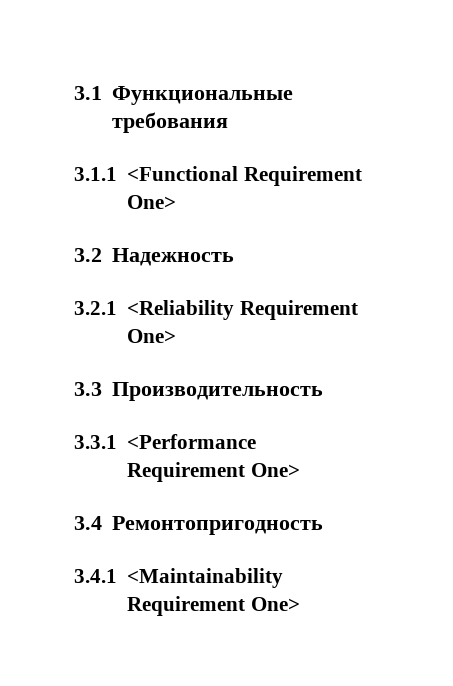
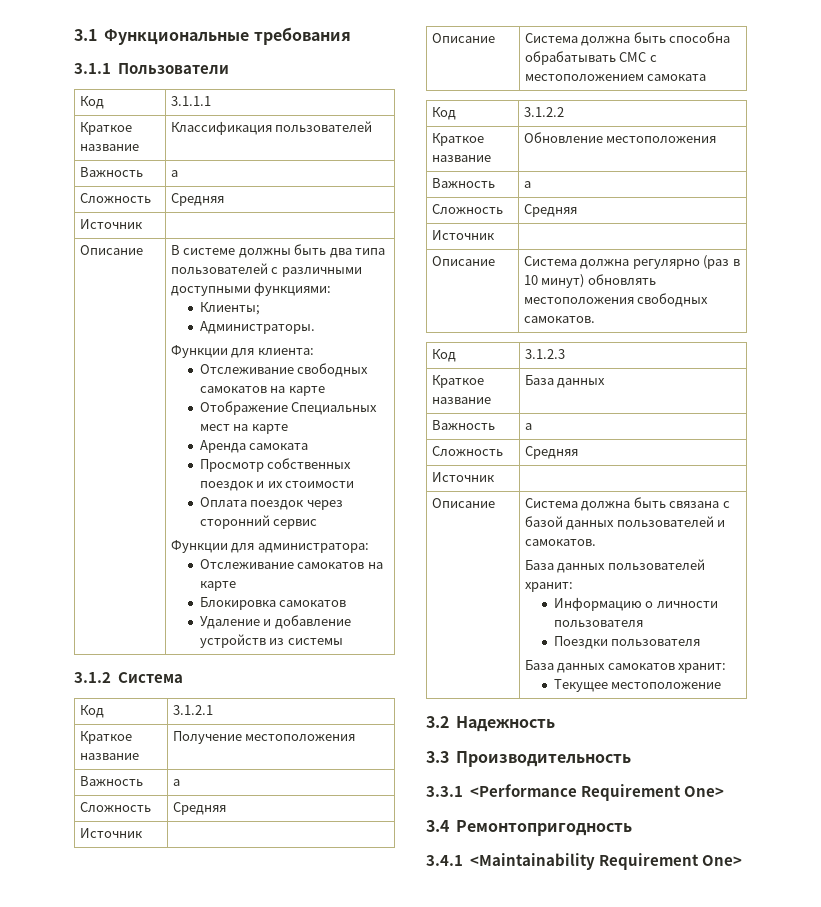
[127,166,362,186] [127,195,176,209] [74,248,234,266] [74,300,358,320] [127,329,176,343] <Functional Requirement One> // 3.2 Надежность // 3.2.1 <Reliability Requirement One> -> [118,63,230,74] [79,96,104,109] [170,96,211,106] [79,122,132,135] [79,144,139,151] [170,121,373,135] [79,167,143,177] [170,170,178,177] [79,193,151,203] [170,193,224,206] [79,219,143,229] [79,245,143,255] [170,244,386,258] [170,263,362,277] [170,282,332,296] [199,302,260,315] [199,321,315,334] [170,345,314,358] [199,363,369,377] [199,386,325,396] [199,401,378,415] [199,424,288,434] [199,440,309,453] [199,458,352,472] [199,481,355,491] [199,497,343,510] [199,515,318,529] [170,540,369,553] [199,559,383,569] [199,581,236,591] [199,597,347,610] [199,615,351,629] [199,634,343,648] [74,672,184,683] [79,705,104,718] [172,705,213,715] [79,731,132,744] [79,753,139,760] [172,731,356,744] [79,776,143,786] [172,779,180,786] [79,802,151,812] [172,802,226,815] [79,828,143,838] [431,33,495,43] [524,32,731,46] [524,51,657,65] [524,74,707,81] [431,107,456,120] [523,107,564,117] [431,133,484,146] [431,155,491,162] [523,132,717,143] [431,178,495,188] [523,181,531,188] [431,204,503,214] [523,204,577,217] [431,230,495,240] [431,256,495,266] [523,255,740,269] [523,274,656,288] [523,293,709,307] [523,316,595,323] [431,349,456,362] [524,349,565,359] [431,375,484,388] [431,397,491,404] [524,375,606,388] [431,420,495,430] [524,423,532,430] [431,446,503,456] [524,446,578,459] [431,472,495,482] [431,498,495,508] [524,497,730,511] [524,516,726,530] [524,539,596,546] [524,559,705,573] [524,582,573,592] [553,597,718,611] [553,620,643,627] [553,636,701,649] [524,660,727,673] [553,679,722,692] [426,716,556,732] Пользователи // Код | 3.1.1.1 // Краткое название | Классификация пользователей // Важность | a // Сложность | Средняя // Источник | // Описание | В системе должны быть два типа пользователей с различными доступными функциями: // Клиенты; // Администраторы. // Функции для клиента: // Отслеживание свободных самокатов на карте // Отображение Специальных мест на карте // Аренда самоката // Просмотр собственных поездок и их стоимости // Оплата поездок через сторонний сервис // Функции для администратора: // Отслеживание самокатов на карте // Блокировка самокатов // Удаление и добавление устройств из системы // 3.1.2 Система // Код | 3.1.2.1 // Краткое название | Получение местоположения // Важность | a // Сложность | Средняя // Источник | // Описание | Система должна быть способна обрабатывать СМС с местоположением самоката // Код | 3.1.2.2 // Краткое название | Обновление местоположения // Важность | a // Сложность | Средняя // Источник | // Описание | Система должна регулярно (раз в 10 минут) обновлять местоположения свободных самокатов. // Код | 3.1.2.3 // Краткое название | База данных // Важность | a // Сложность | Средняя // Источник | // Описание | Система должна быть связана с базой данных пользователей и самокатов. // База данных пользователей хранит: // Информацию о личности пользователя // Поездки пользователя // База данных самокатов хранит: // Текущее местоположение // 3.2 Надежность

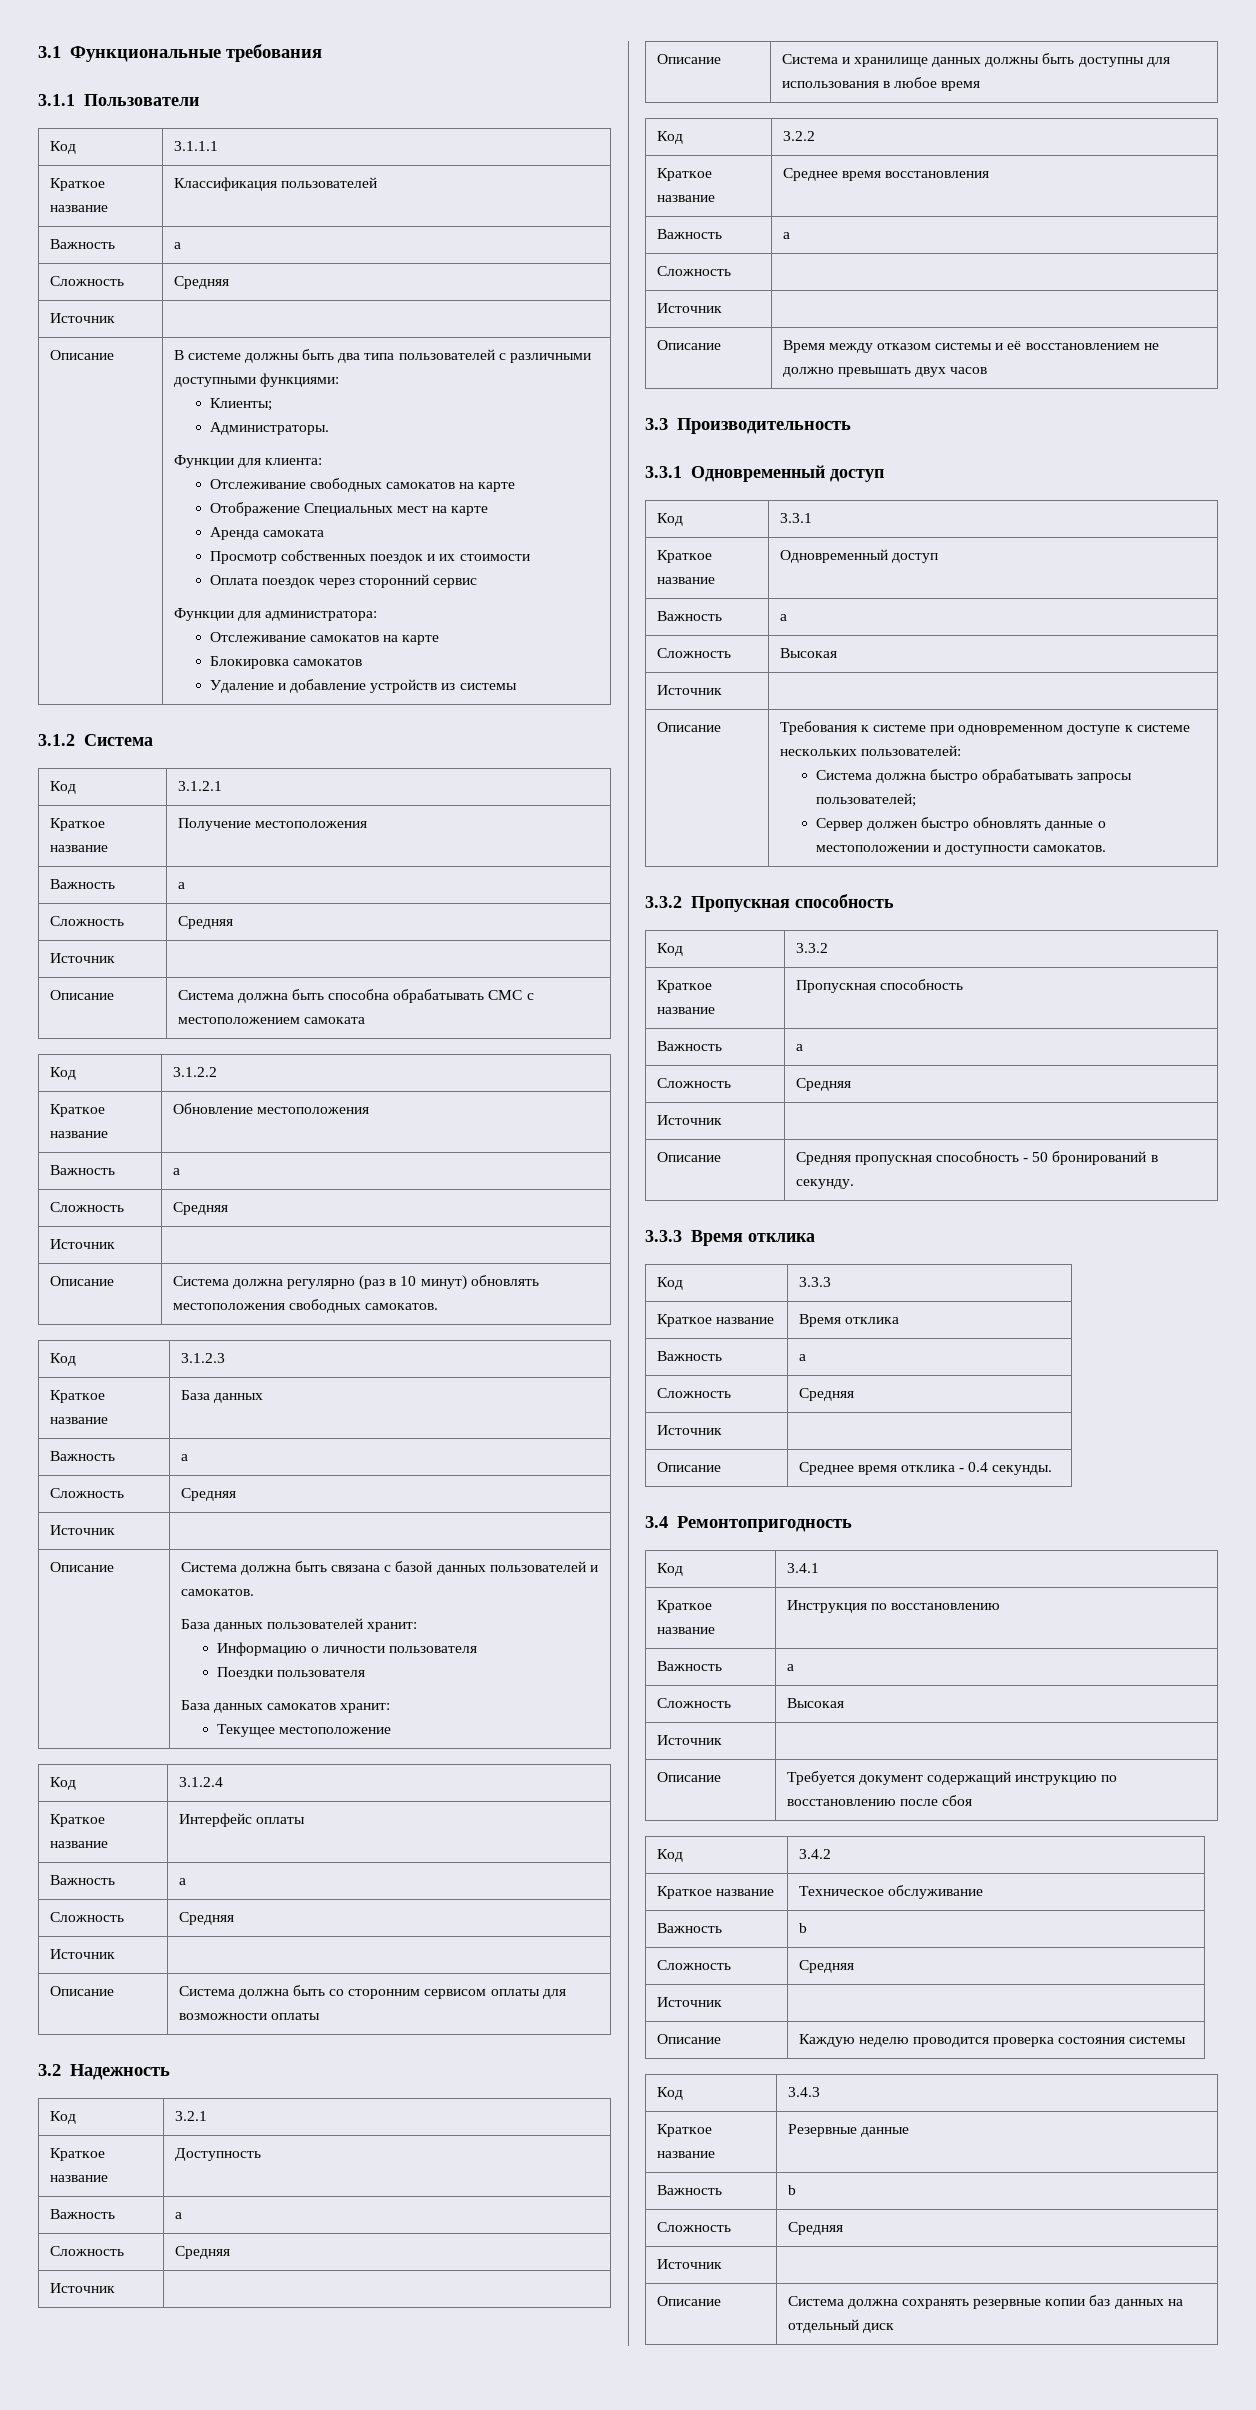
[426,716,556,732] [426,751,632,767] [426,784,725,801] [426,820,633,836] [426,853,743,870] // 3.2 Надежность // 3.3 Производительность // 3.3.1 <Performance Requirement One> // 3.4 Ремонтопригодность // 3.4.1 <Maintainability Requirement One> -> [49,1777,76,1790] [178,1777,223,1787] [49,1814,105,1827] [49,1841,108,1848] [178,1813,305,1827] [49,1875,115,1885] [178,1878,186,1885] [49,1912,124,1922] [178,1912,234,1925] [49,1949,115,1959] [49,1986,114,1996] [178,1985,566,1999] [178,2013,320,2020] [38,2064,170,2080] [49,2111,76,2124] [174,2111,207,2121] [49,2148,105,2161] [49,2175,108,2182] [174,2148,261,2161] [49,2209,115,2219] [174,2212,182,2219] [49,2246,124,2256] [174,2246,230,2259] [49,2283,115,2293] [656,54,721,64] [781,53,1170,67] [781,77,981,91] [656,131,683,144] [782,131,815,141] [656,168,712,181] [656,195,715,202] [782,168,989,181] [656,229,722,239] [782,232,790,239] [656,266,731,276] [656,303,722,313] [656,340,721,350] [782,340,1159,353] [782,367,988,377] [645,418,851,434] [645,465,884,482] [656,513,683,526] [779,513,812,523] [656,550,712,563] [656,577,715,584] [779,549,938,563] [656,611,722,621] [779,614,787,621] [656,648,731,658] [779,648,837,658] [656,685,722,695] [656,722,721,732] [779,721,1190,735] [779,745,961,756] [815,769,1133,783] [815,793,916,807] [815,817,1106,831] [815,845,1107,855] [645,894,894,912] [656,943,683,956] [795,943,828,953] [656,980,712,993] [656,1007,715,1014] [795,979,963,993] [656,1041,722,1051] [795,1044,803,1051] [656,1078,731,1088] [795,1078,851,1091] [656,1115,722,1125] [656,1152,721,1162] [795,1151,1158,1165] [795,1179,854,1189] [645,1230,815,1246] [656,1277,683,1290] [798,1277,831,1287] [656,1314,774,1327] [798,1314,899,1327] [656,1351,722,1361] [798,1354,806,1361] [656,1388,731,1398] [798,1388,854,1401] [656,1425,722,1435] [656,1462,721,1472] [798,1462,1053,1475] [645,1516,852,1532] [656,1563,683,1576] [786,1563,819,1573] [656,1600,712,1613] [656,1627,715,1634] [786,1600,1000,1613] [656,1661,722,1671] [786,1664,794,1671] [656,1698,731,1708] [786,1698,844,1708] [656,1735,722,1745] [656,1772,721,1782] [786,1771,1118,1785] [786,1795,972,1806] [656,1849,683,1862] [798,1849,831,1859] [656,1886,774,1899] [798,1885,983,1899] [656,1923,722,1933] [798,1923,807,1933] [656,1960,731,1970] [798,1960,854,1973] [656,1997,722,2007] [656,2034,721,2044] [798,2034,1187,2047] [656,2087,683,2100] [787,2087,820,2097] [656,2124,712,2137] [656,2151,715,2158] [787,2124,909,2137] [656,2185,722,2195] [787,2185,796,2195] [656,2222,731,2232] [787,2222,843,2235] [656,2259,722,2269] [656,2296,721,2306] [787,2295,1183,2309] [787,2319,894,2333] // Код | 3.1.2.4 // Краткое название | Интерфейс оплаты // Важность | a // Сложность | Средняя // Источник | // Описание | Система должна быть со сторонним сервисом оплаты для возможности оплаты // 3.2 Надежность // Код | 3.2.1 // Краткое название | Доступность // Важность | a // Сложность | Средняя // Источник | // Описание | Система и хранилище данных должны быть доступны для использования в любое время // Код | 3.2.2 // Краткое название | Среднее время восстановления // Важность | a // Сложность | // Источник | // Описание | Время между отказом системы и её восстановлением не должно превышать двух часов // 3.3 Производительность // 3.3.1 Одновременный доступ // Код | 3.3.1 // Краткое название | Одновременный доступ // Важность | a // Сложность | Высокая // Источник | // Описание | Требования к системе при одновременном доступе к системе нескольких пользователей: // Система должна быстро обрабатывать запросы пользователей; // Сервер должен быстро обновлять данные о местоположении и доступности самокатов. // 3.3.2 Пропускная способность // Код | 3.3.2 // Краткое название | Пропускная способность // Важность | a // Сложность | Средняя // Источник | // Описание | Средняя пропускная способность - 50 бронирований в секунду. // 3.3.3 Время отклика // Код | 3.3.3 // Краткое название | Время отклика // Важность | a // Сложность | Средняя // Источник | // Описание | Среднее время отклика - 0.4 секунды. // 3.4 Ремонтопригодность // Код | 3.4.1 // Краткое название | Инструкция по восстановлению // Важность | a // Сложность | Высокая // Источник | // Описание | Требуется документ содержащий инструкцию по восстановлению после сбоя // Код | 3.4.2 // Краткое название | Техническое обслуживание // Важность | b // Сложность | Средняя // Источник | // Описание | Каждую неделю проводится проверка состояния системы // Код | 3.4.3 // Краткое название | Резервные данные // Важность | b // Сложность | Средняя // Источник | // Описание | Система должна сохранять резервные копии баз данных на отдельный диск

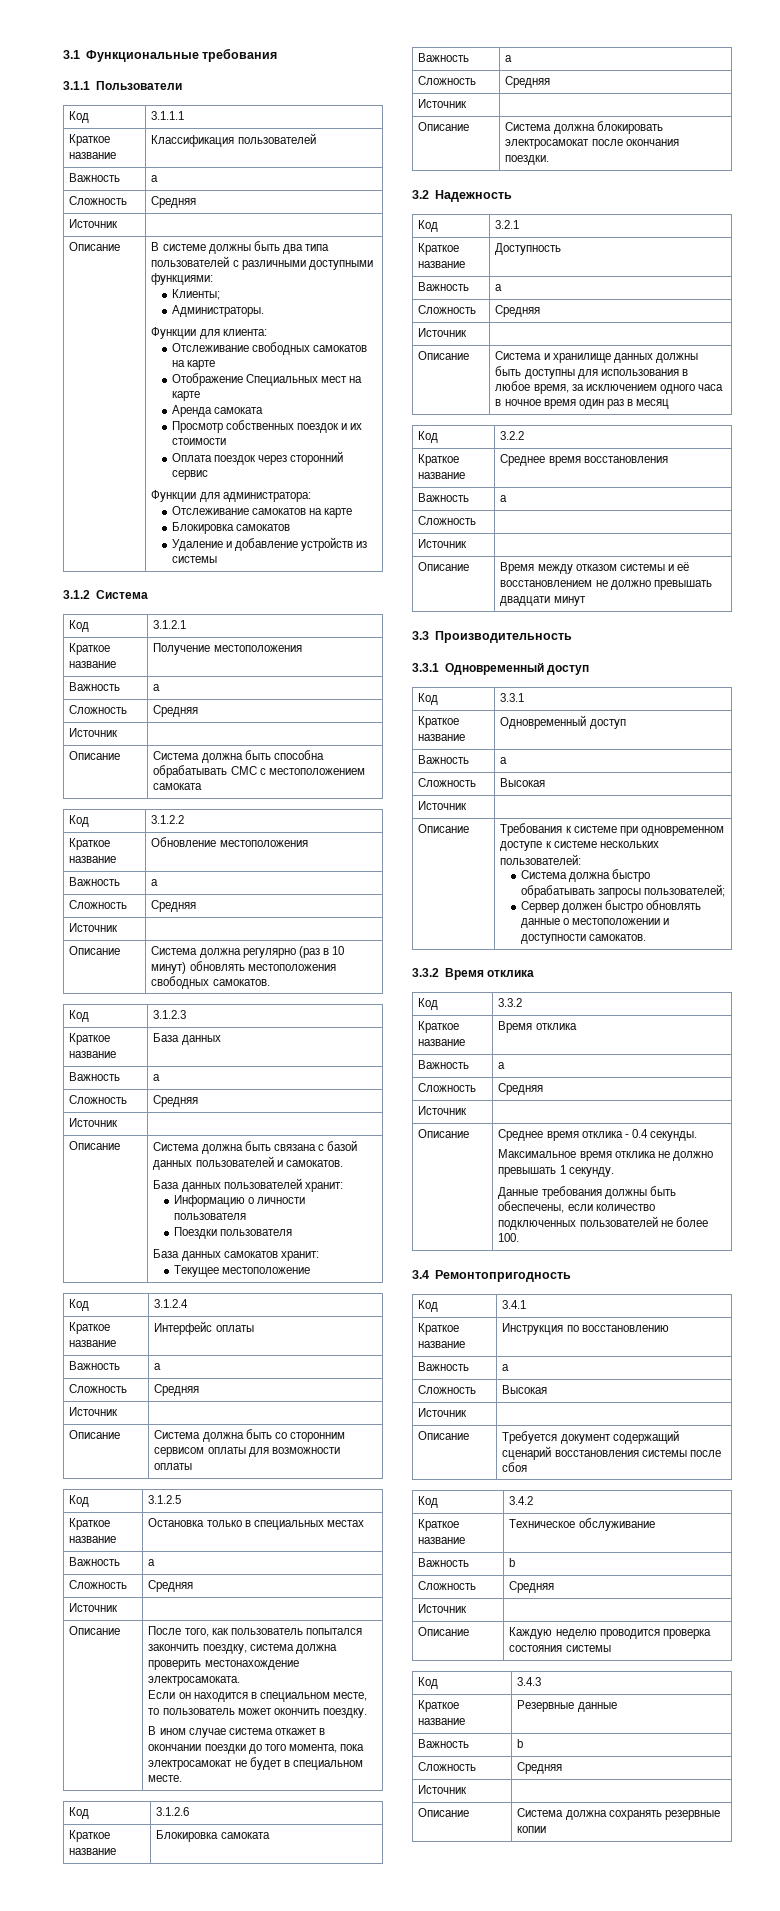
(320, 2016) none -> [69,1495,90,1507] [148,1495,182,1504] [69,1518,111,1530] [69,1536,117,1543] [148,1518,364,1530] [69,1557,121,1566] [148,1559,156,1566] [69,1580,128,1589] [148,1580,194,1592] [69,1603,119,1612] [69,1626,121,1635] [148,1626,362,1637] [148,1644,337,1654] [148,1660,299,1670] [148,1676,241,1686] [148,1690,367,1702] [148,1708,367,1718] [148,1726,325,1738] [148,1744,364,1754] [148,1757,363,1770] [148,1775,183,1782] [69,1807,90,1819] [156,1807,190,1816] [69,1830,111,1842] [69,1848,117,1855] [156,1830,270,1842] [418,53,470,62] [505,55,513,62] [418,76,477,85] [505,76,551,88] [418,99,468,108] [418,122,470,131] [505,121,663,134] [505,139,679,149] [505,155,550,165] // Код | 3.1.2.5 // Краткое название | Остановка только в специальных местах // Важность | a // Сложность | Средняя // Источник | // Описание | После того, как пользователь попытался закончить поездку, система должна проверить местонахождение электросамоката. // Если он находится в специальном месте, то пользователь может окончить поездку. // В ином случае система откажет в окончании поездки до того момента, пока электросамокат не будет в специальном месте. // Код | 3.1.2.6 // Краткое название | Блокировка самоката // Важность | a // Сложность | Средняя // Источник | // Описание | Система должна блокировать электросамокат после окончания поездки.
[941,81,981,91] время -> [533,384,723,394] [495,399,670,409] время, за исключением одного часа в ночное время один раз в месяц
[914,367,988,377] двух часов -> [500,596,586,606] двадцати минут
[690,894,894,912] [656,943,683,956] [795,943,828,953] [656,980,712,993] [656,1007,715,1014] [795,979,963,993] [656,1041,722,1051] [795,1044,803,1051] [656,1078,731,1088] [795,1078,851,1091] [656,1115,722,1125] [656,1152,721,1162] [795,1151,1158,1165] [795,1179,854,1189] [645,1230,682,1242] Пропускная способность // Код | 3.3.2 // Краткое название | Пропускная способность // Важность | a // Сложность | Средняя // Источник | // Описание | Средняя пропускная способность - 50 бронирований в секунду. // 3.3.3 -> (439, 972) none
[798,1277,831,1287] 3.3.3 -> [498,998,523,1007] 3.3.2
(1053, 1470) none -> [498,1149,713,1161] [498,1165,614,1177] [498,1186,676,1199] [498,1201,655,1213] [498,1216,708,1230] [498,1233,520,1242] // Максимальное время отклика не должно превышать 1 секунду. // Данные требования должны быть обеспечены, если количество подключенных пользователей не более 100.
[1015,1775,1118,1785] [786,1799,896,1806] инструкцию по восстановлению -> [502,1446,687,1460] сценарий восстановления системы
[1089,2295,1183,2309] [787,2319,894,2333] баз данных на отдельный диск -> (547, 1829) none

